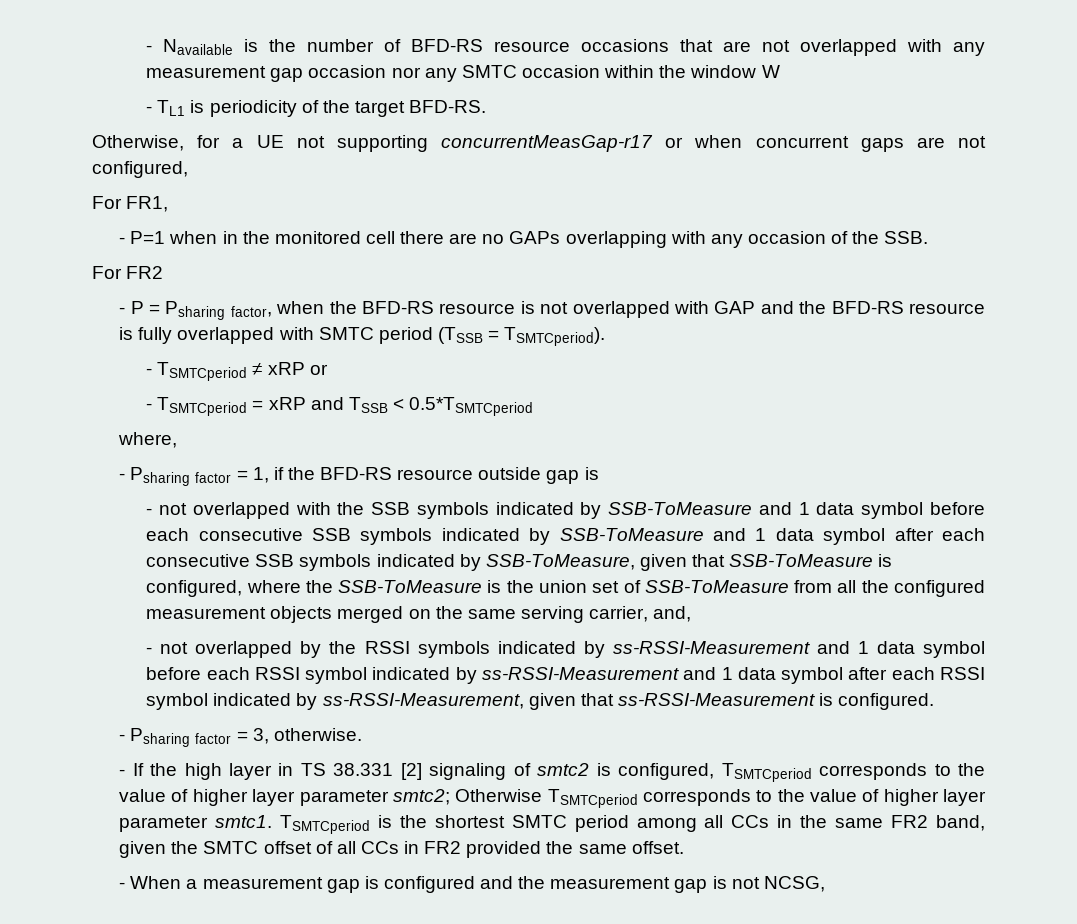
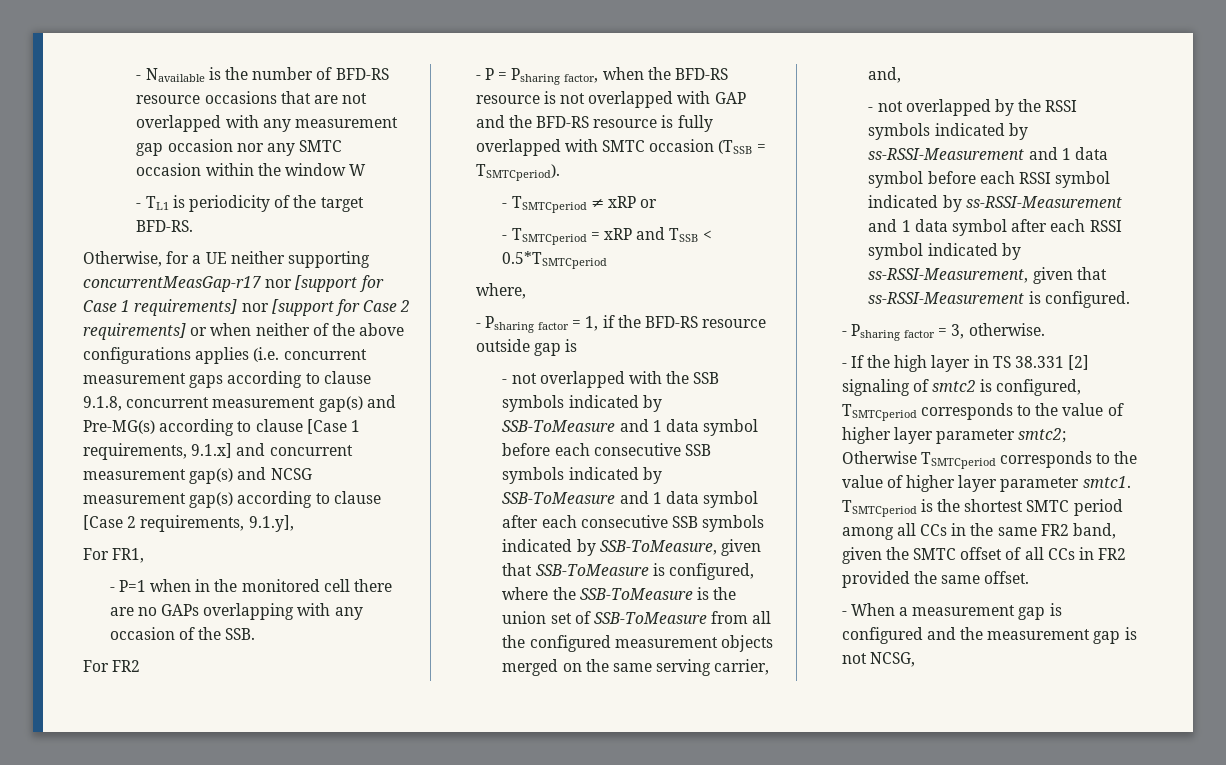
[296,136,325,148] not -> [230,251,285,264] neither
[665,135,986,152] [92,161,188,178] or when concurrent gaps are not configured, -> [265,275,384,292] [83,299,411,316] [83,323,405,340] [83,347,367,364] [83,371,371,388] [83,395,396,412] [83,419,360,436] [83,443,353,460] [83,467,312,484] [83,491,381,508] [83,515,294,532] nor [support for Case 1 requirements] nor [support for Case 2 requirements] or when neither of the above configurations applies (i.e. concurrent measurement gaps according to clause 9.1.8, concurrent measurement gap(s) and Pre-MG(s) according to clause [Case 1 requirements, 9.1.x] and concurrent measurement gap(s) and NCSG measurement gap(s) according to clause [Case 2 requirements, 9.1.y],
[378,327,433,344] period -> [649,139,715,152] occasion

